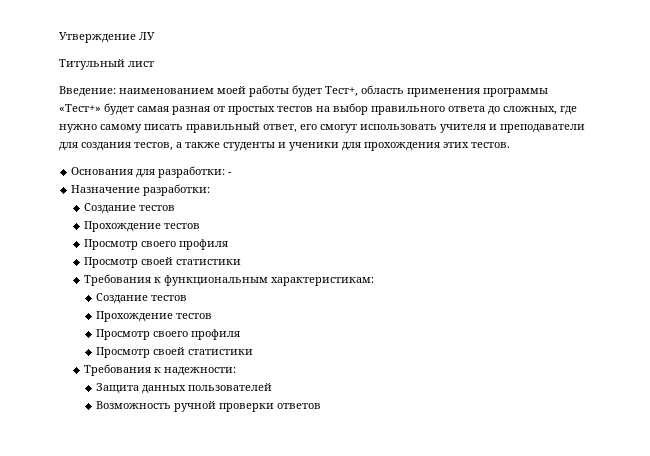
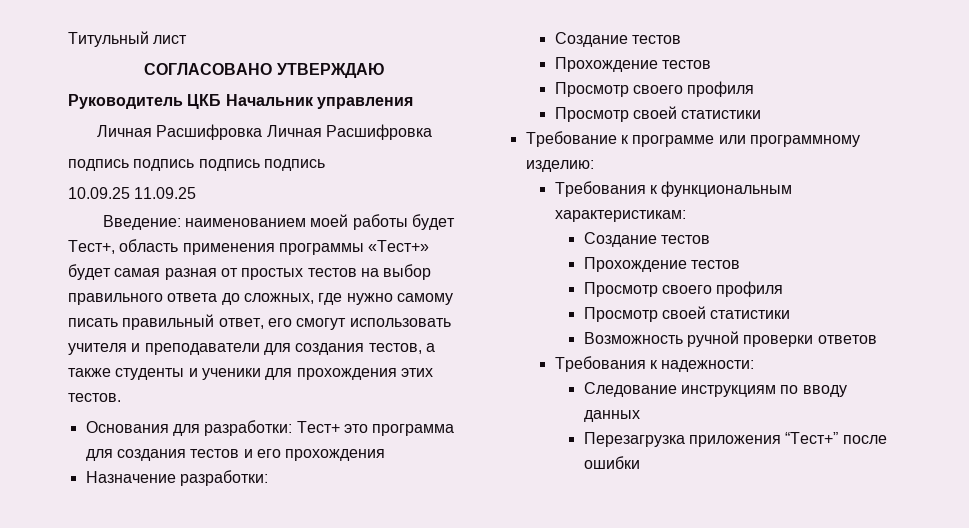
[59,32,155,43] Утверждение ЛУ // -> (68, 39) none
(154, 64) none -> [144,63,385,78] [68,94,413,109] [97,124,432,140] [68,159,325,171] [68,187,197,199] // СОГЛАСОВАНО УТВЕРЖДАЮ // Руководитель ЦКБ Начальник управления // Личная Расшифровка Личная Расшифровка // подпись подпись подпись подпись // 10.09.25 11.09.25
[228,172,233,175] - -> [296,421,455,436] [85,449,386,461] Тест+ это программа для создания тестов и его прохождения
(241, 262) none -> [525,131,860,147] [525,160,594,172] // Требование к программе или программному изделию:
(254, 352) none -> [583,331,877,347] // Возможность ручной проверки ответов
[96,383,273,394] [96,401,322,412] Защита данных пользователей // Возможность ручной проверки ответов -> [583,382,847,397] [583,410,640,422] [583,432,887,447] [583,456,640,469] Следование инструкциям по вводу данных // Перезагрузка приложения “Тест+” после ошибки

